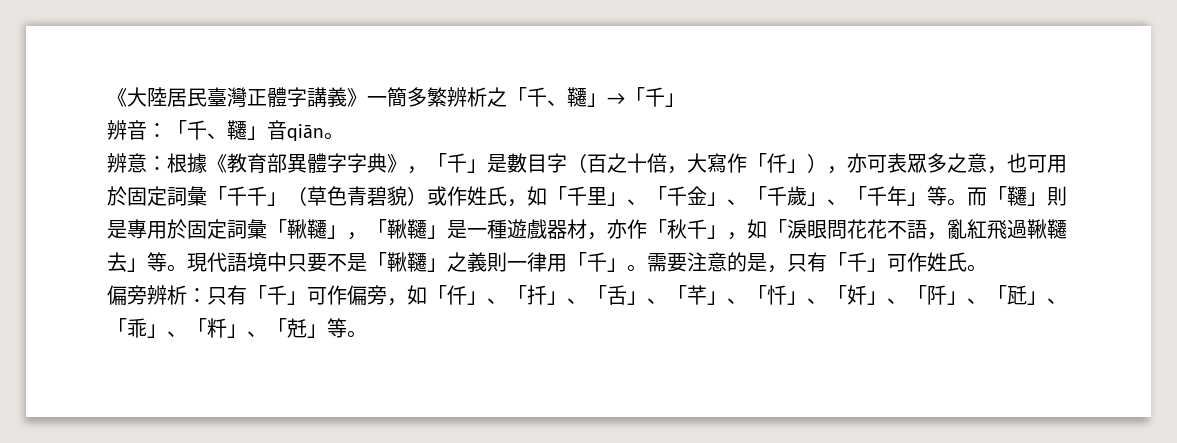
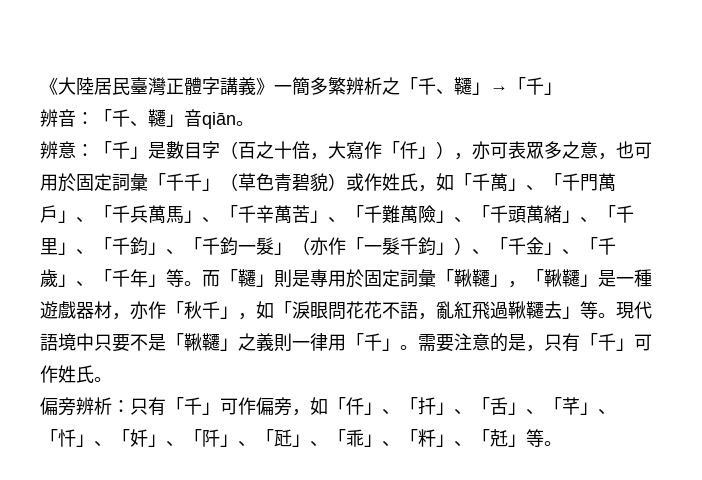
[167,153,427,174] 根據《教育部異體字字典》， -> (94, 150) none
[587,187,627,206] 里」 -> [490,173,616,191] [40,205,634,224] [40,237,472,256] 萬」、「千門萬戶」、「千兵萬馬」、「千辛萬苦」、「千難萬險」、「千頭萬緒」、「千里」、「千鈞」、「千鈞一髮」（亦作「一髮千鈞」）

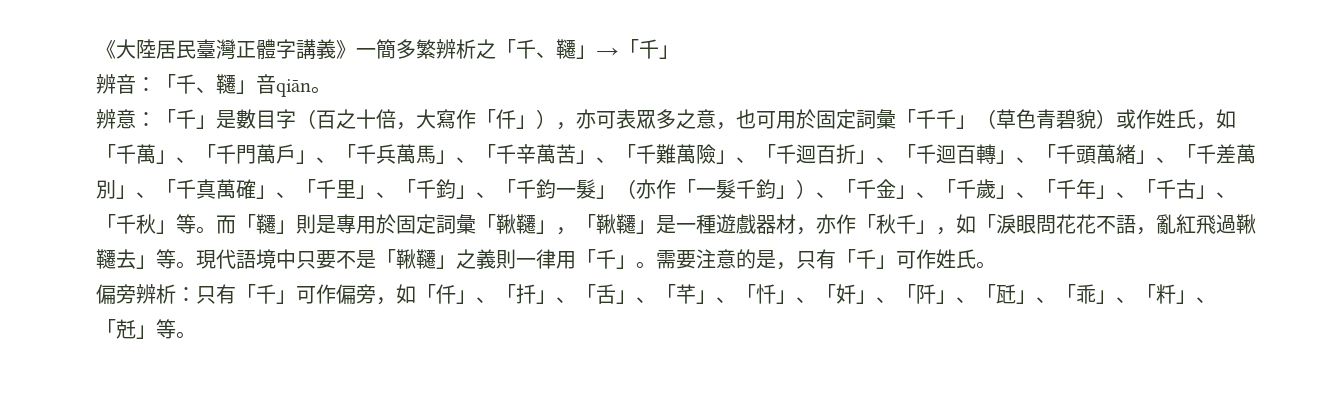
[508,205,562,223] 頭萬緒 -> [796,144,1256,164] [96,179,256,199] 迴百折」、「千迴百轉」、「千頭萬緒」、「千差萬別」、「千真萬確
(166, 280) none -> [1116,179,1236,199] [96,214,176,234] 、「千古」、「千秋」

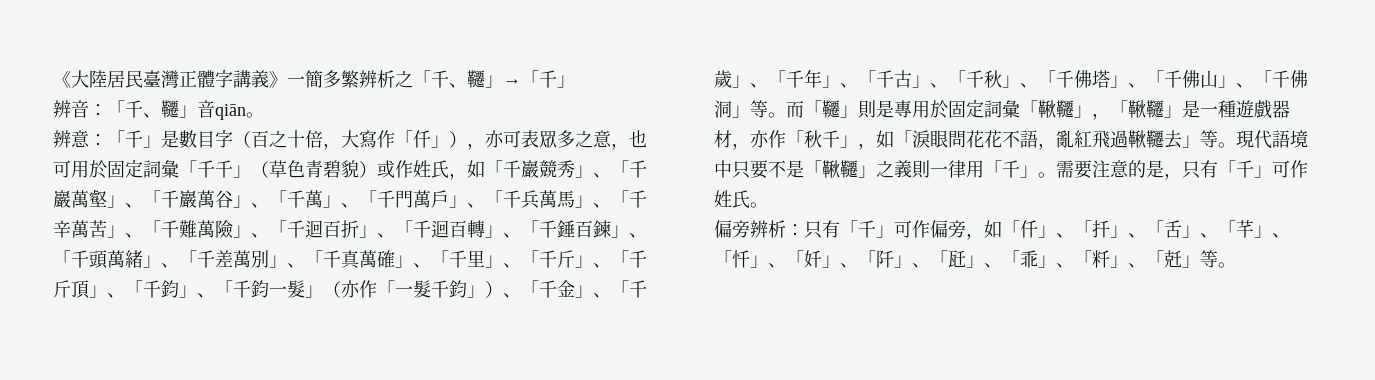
(136, 154) none -> [521,160,647,178] [53,189,305,208] 巖競秀」、「千巖萬壑」、「千巖萬谷」、「千
(1076, 154) none -> [557,220,647,238] [53,250,89,268] 錘百鍊」、「千
(436, 189) none -> [557,250,647,268] [53,280,161,299] 斤」、「千斤頂」、「千
(176, 227) none -> [1020,70,1308,88] [714,100,750,118] 、「千佛塔」、「千佛山」、「千佛洞」

